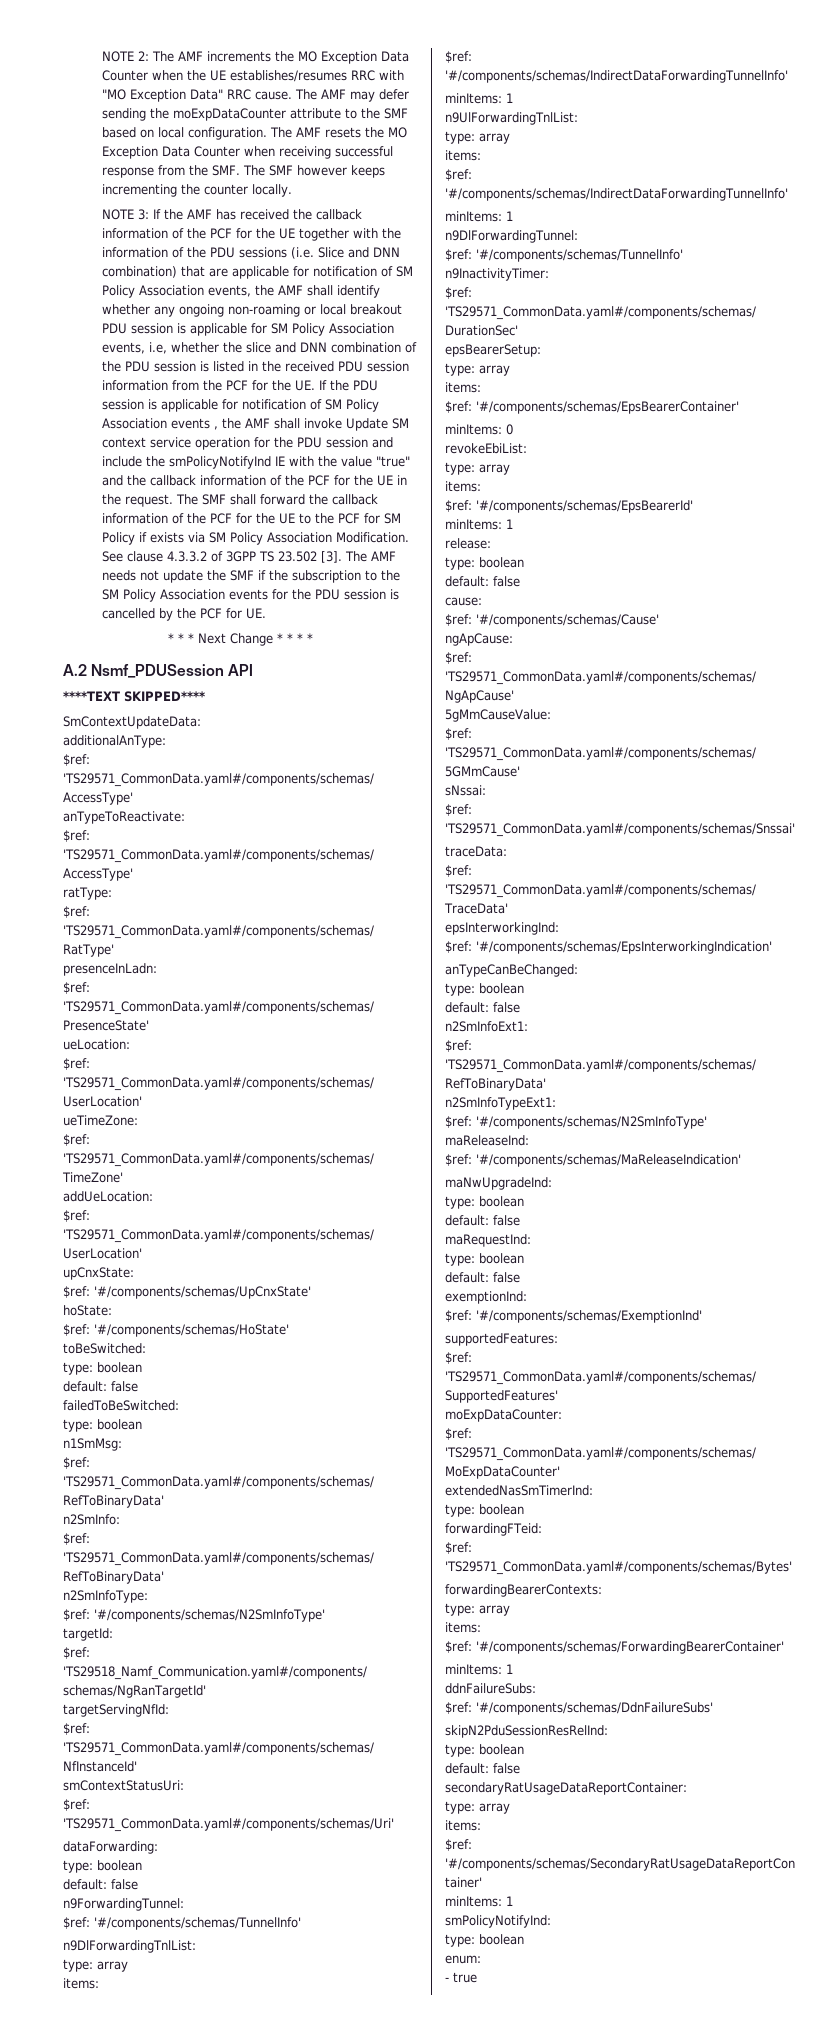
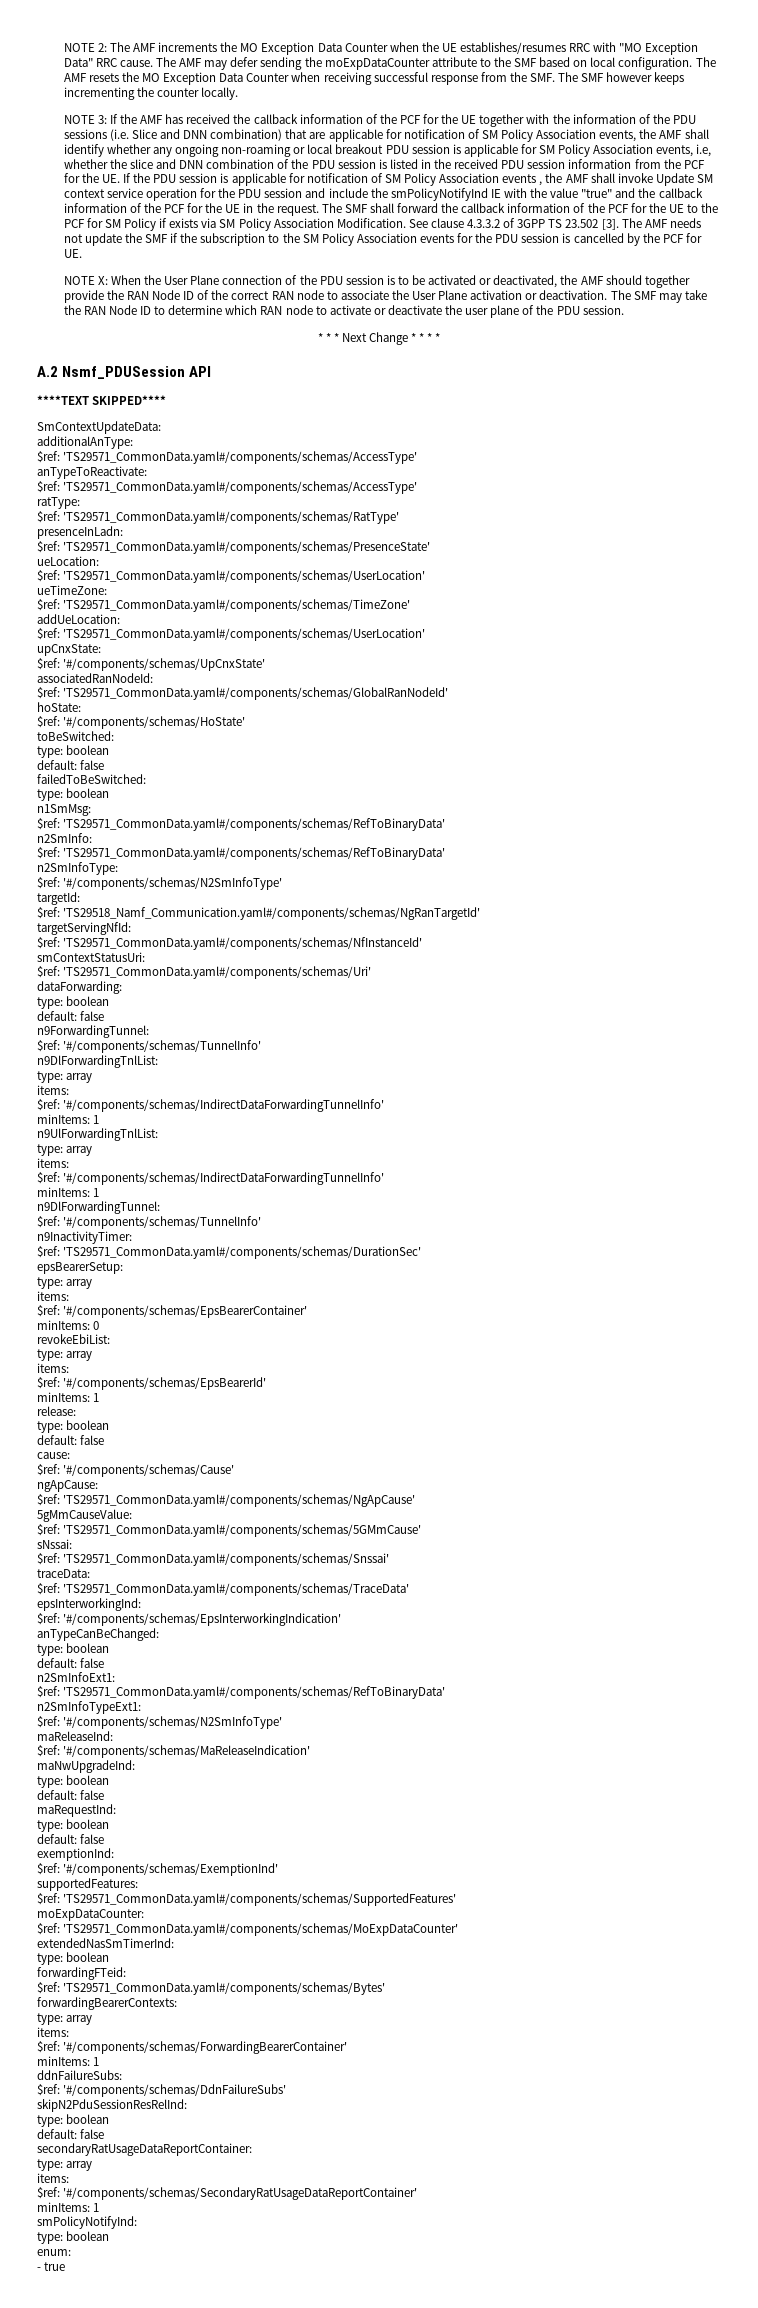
(267, 613) none -> [63,275,690,288] [63,290,707,303] [63,305,624,318] // NOTE X: When the User Plane connection of the PDU session is to be activated or deactivated, the AMF should together provide the RAN Node ID of the correct RAN node to associate the User Plane activation or deactivation. The SMF may take the RAN Node ID to determine which RAN node to activate or deactivate the user plane of the PDU session.
(311, 1292) none -> [37,673,153,683] [37,687,449,700] // associatedRanNodeId: // $ref: 'TS29571_CommonData.yaml#/components/schemas/GlobalRanNodeId'

